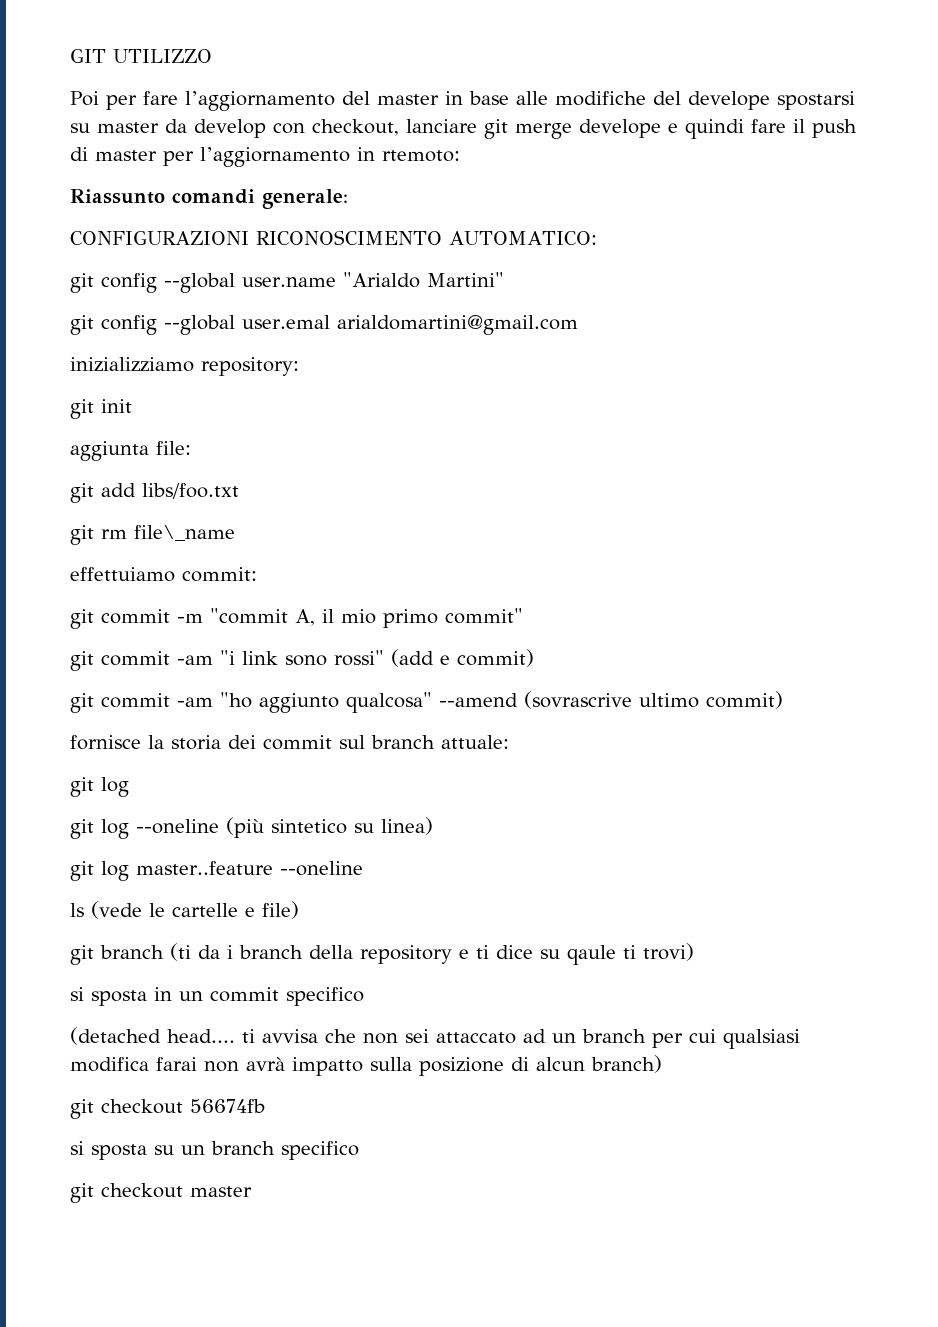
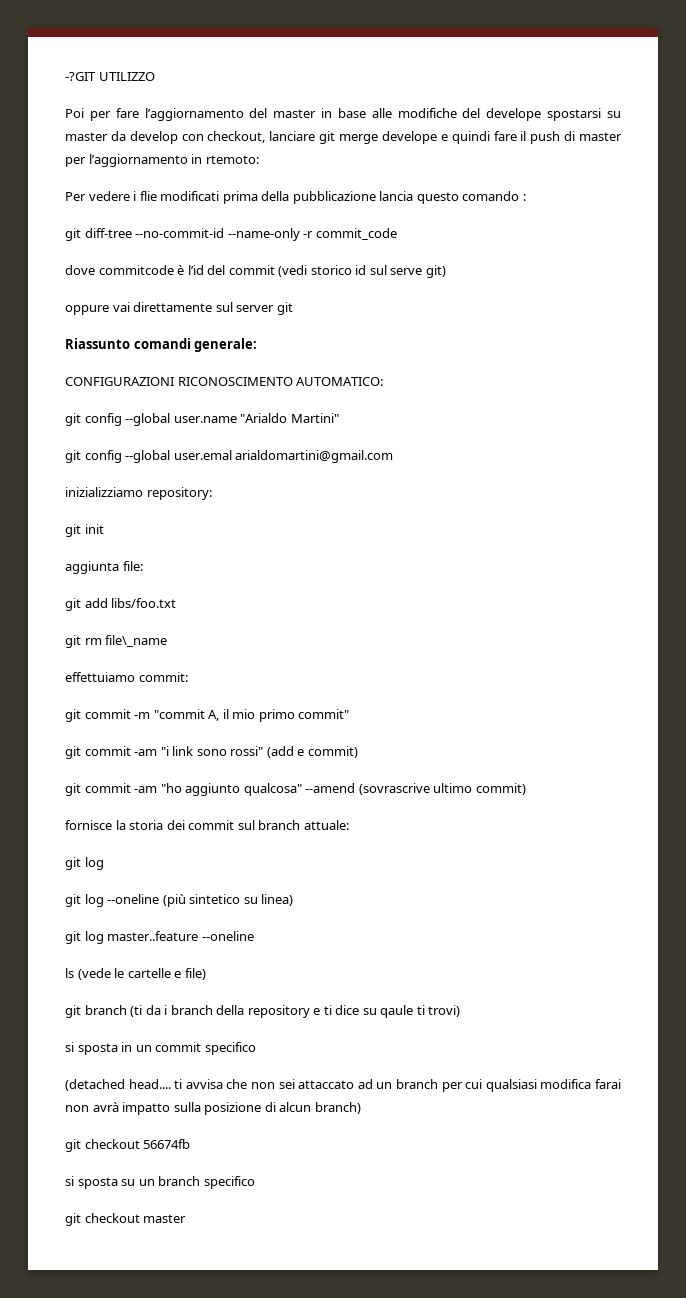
[70,49,106,63] GIT -> [65,72,96,81] -?GIT
(460, 156) none -> [65,191,526,204] [65,228,397,241] [65,265,446,278] [65,302,293,315] // Per vedere i flie modificati prima della pubblicazione lancia questo comando : // git diff-tree --no-commit-id --name-only -r commit_code // dove commitcode è l’id del commit (vedi storico id sul serve git) // oppure vai direttamente sul server git

